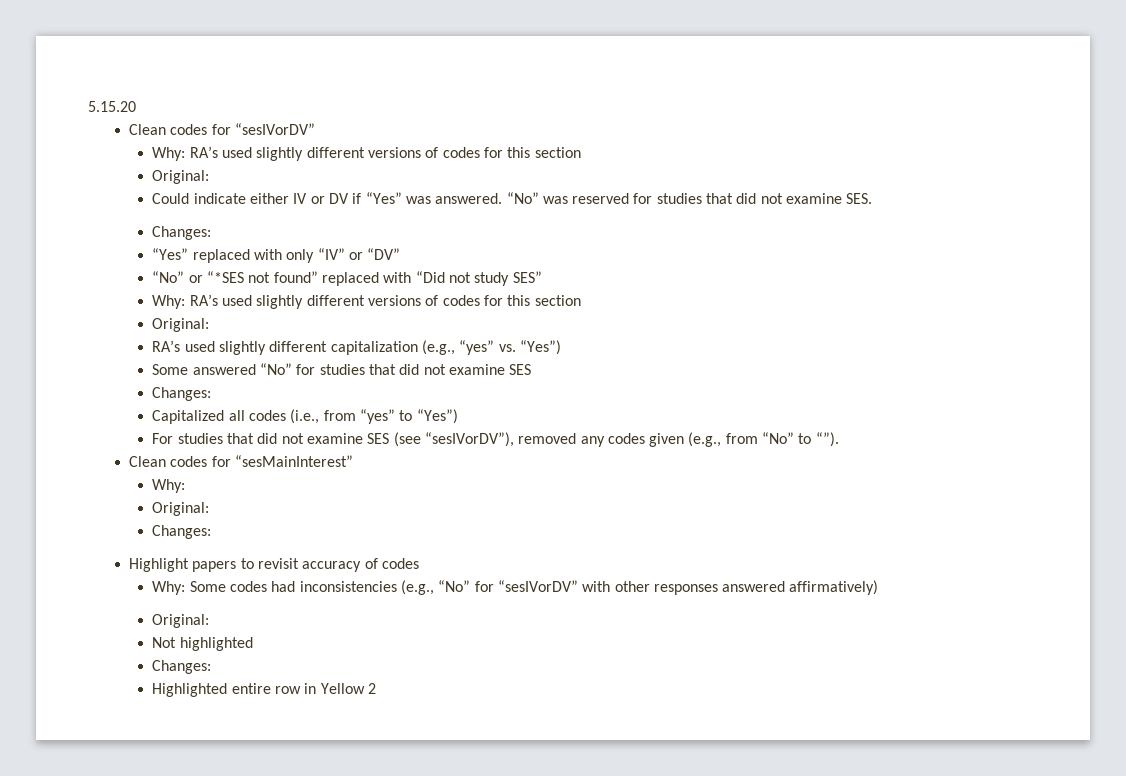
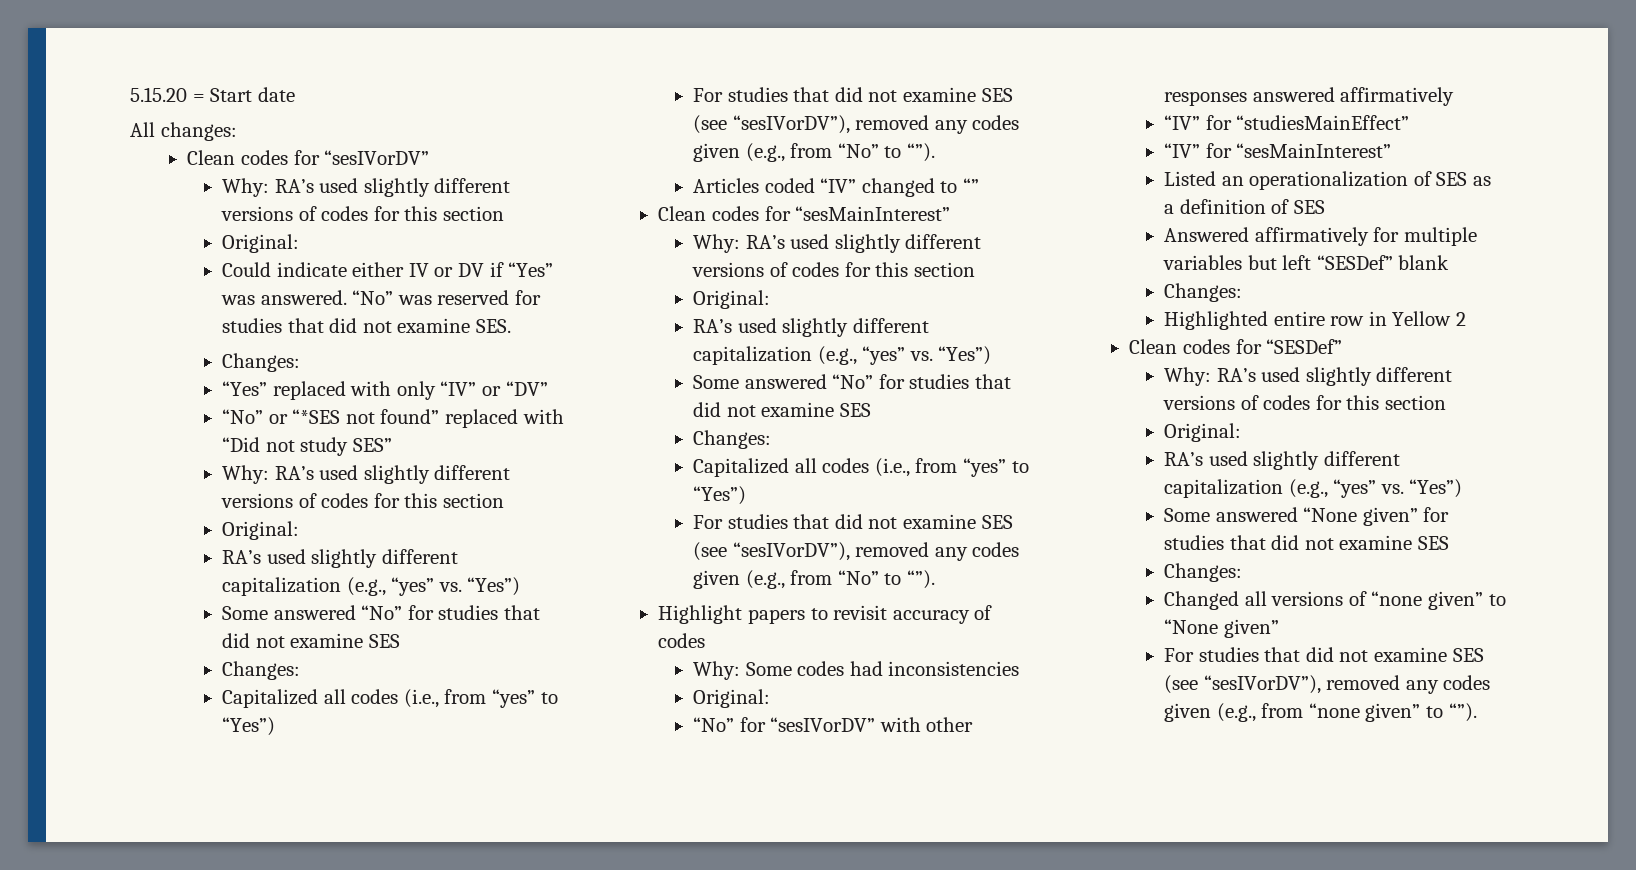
(136, 106) none -> [192,87,295,102] [130,122,237,141] = Start date // All changes:
(839, 439) none -> [693,178,980,197] // Articles coded “IV” changed to “”
[152,502,210,516] [152,525,212,539] // Original: // Changes: -> [745,234,982,253] [692,262,976,277] [693,290,771,309] [693,318,929,337] [693,346,992,365] [693,374,1012,389] [693,402,871,417] [693,430,772,449] [693,458,1029,477] [693,486,747,505] [693,514,1013,529] [693,542,1020,561] [693,570,936,589] RA’s used slightly different versions of codes for this section // Original: // RA’s used slightly different capitalization (e.g., “yes” vs. “Yes”) // Some answered “No” for studies that did not examine SES // Changes: // Capitalized all codes (i.e., from “yes” to “Yes”) // For studies that did not examine SES (see “sesIVorDV”), removed any codes given (e.g., from “No” to “”).
[400,580,434,595] (e.g., -> [693,689,771,708] // Original: //
[789,580,879,595] [152,614,210,628] [152,637,253,651] affirmatively) // Original: // Not highlighted -> [1340,87,1455,106] [1164,115,1410,130] [1164,143,1392,158] [1164,171,1492,190] [1164,199,1325,214] [1164,227,1477,246] [1163,255,1450,270] affirmatively // “IV” for “studiesMainEffect” // “IV” for “sesMainInterest” // Listed an operationalization of SES as a definition of SES // Answered affirmatively for multiple variables but left “SESDef” blank
(376, 688) none -> [1129,339,1343,354] [1164,367,1453,386] [1163,395,1447,410] [1164,423,1242,442] [1164,451,1400,470] [1164,479,1463,498] [1164,507,1450,526] [1164,535,1450,550] [1164,563,1243,582] [1164,591,1506,610] [1164,619,1279,638] [1164,647,1484,662] [1164,675,1491,694] [1164,703,1477,722] // Clean codes for “SESDef” // Why: RA’s used slightly different versions of codes for this section // Original: // RA’s used slightly different capitalization (e.g., “yes” vs. “Yes”) // Some answered “None given” for studies that did not examine SES // Changes: // Changed all versions of “none given” to “None given” // For studies that did not examine SES (see “sesIVorDV”), removed any codes given (e.g., from “none given” to “”).

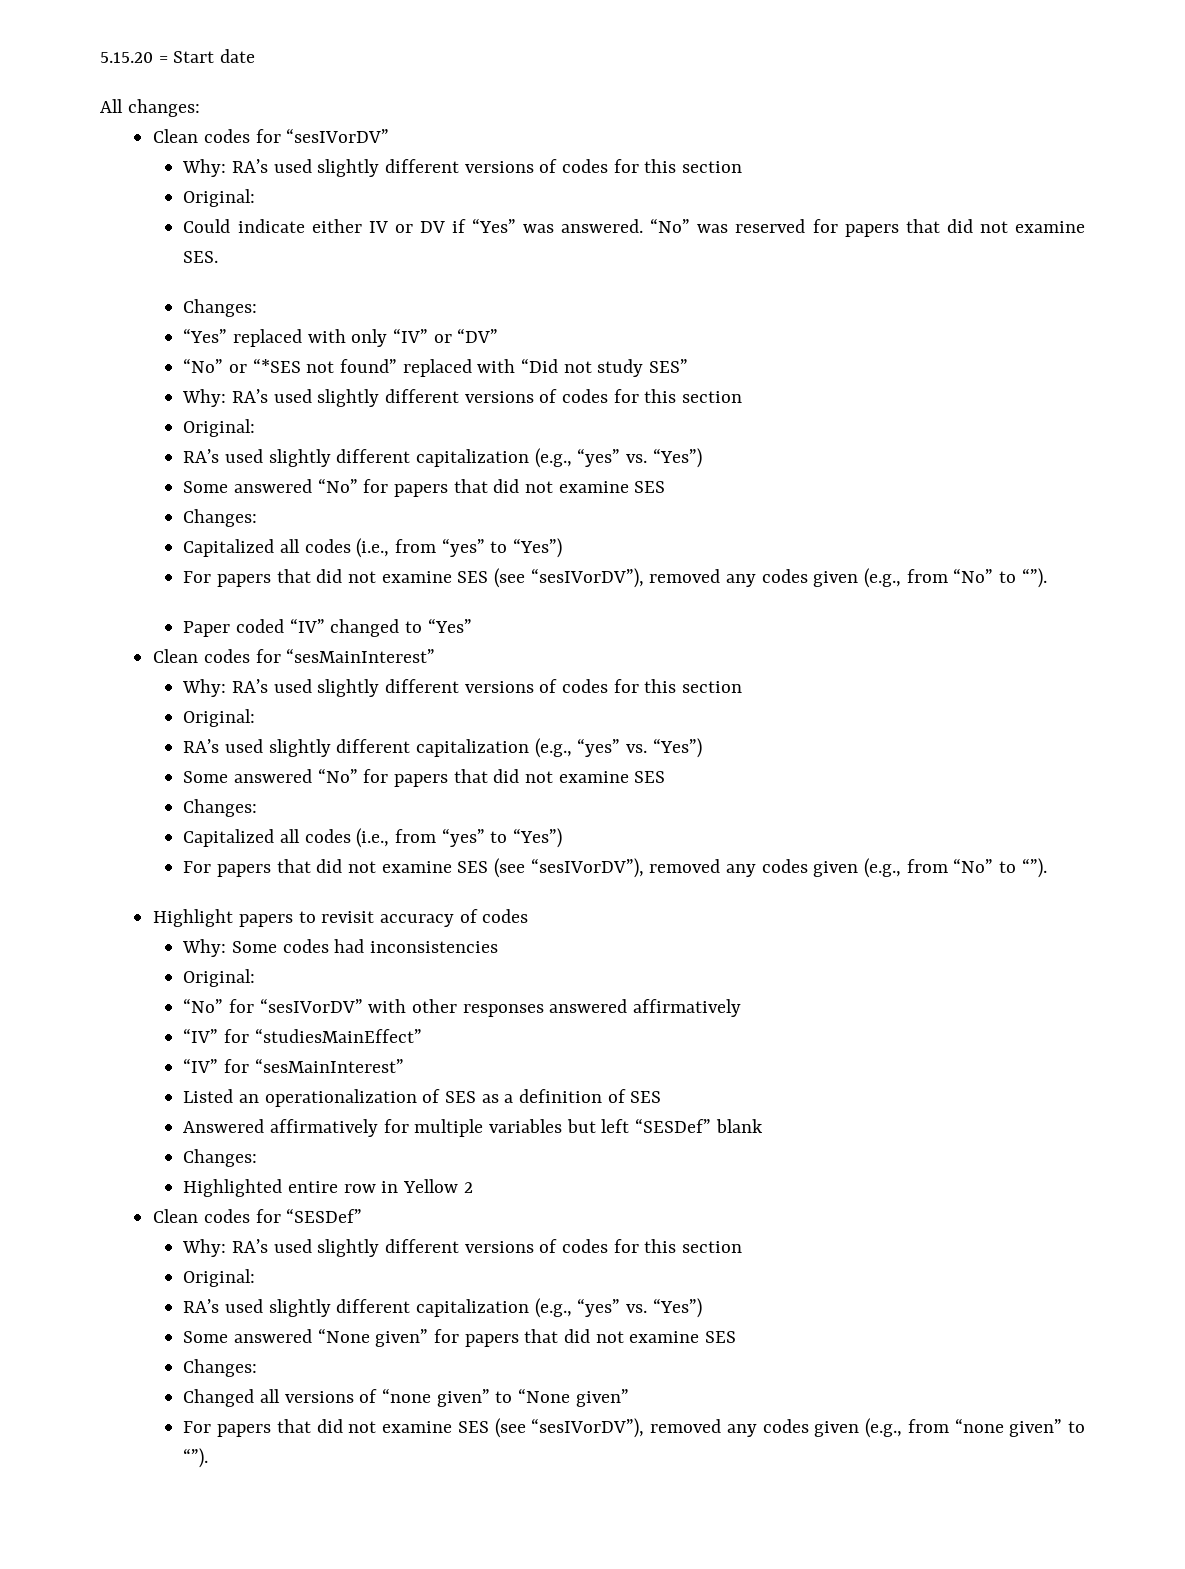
[222,318,283,333] studies -> [844,224,899,237] papers
[438,605,499,620] studies -> [394,484,449,497] papers
[727,87,788,102] studies -> [217,574,272,587] papers
[693,178,760,193] Articles -> [183,621,231,637] Paper
[963,178,980,193] “” -> [427,618,472,633] “Yes”
[909,374,970,389] studies -> [394,774,449,787] papers
[727,514,788,529] studies -> [217,864,272,877] papers
[1164,535,1225,550] studies -> [464,1334,519,1347] papers
[1198,647,1259,662] studies -> [217,1424,272,1437] papers

